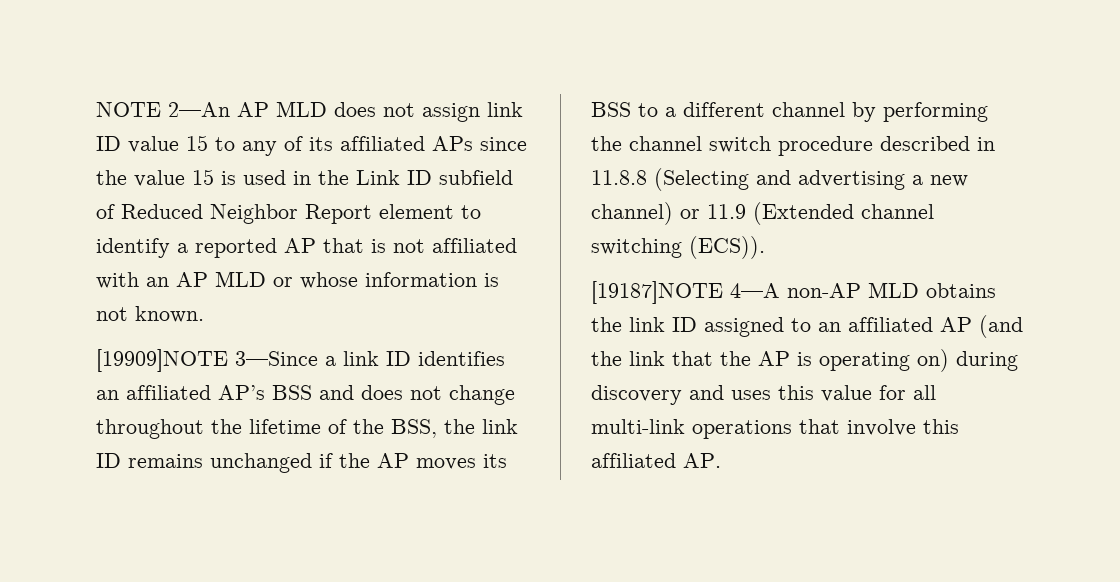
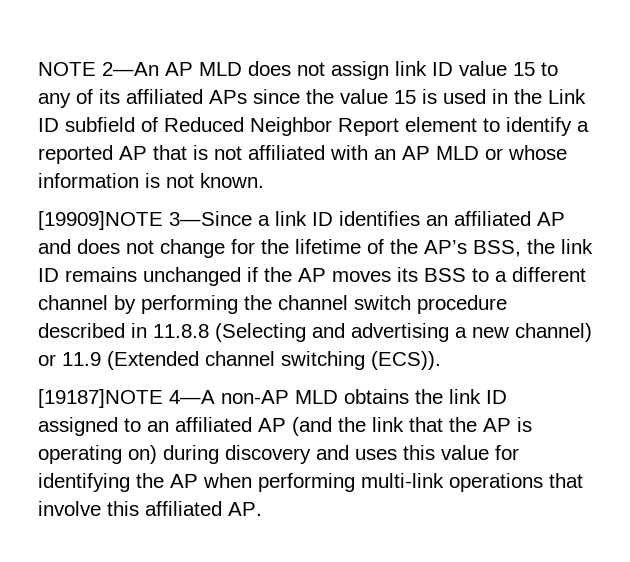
[218,385,312,400] AP’s BSS -> [537,212,565,226] AP
[96,419,204,439] throughout -> [231,239,255,254] for
(384, 426) none -> [424,240,467,254] AP’s
[913,385,936,400] all -> [38,473,355,492] identifying the AP when performing

